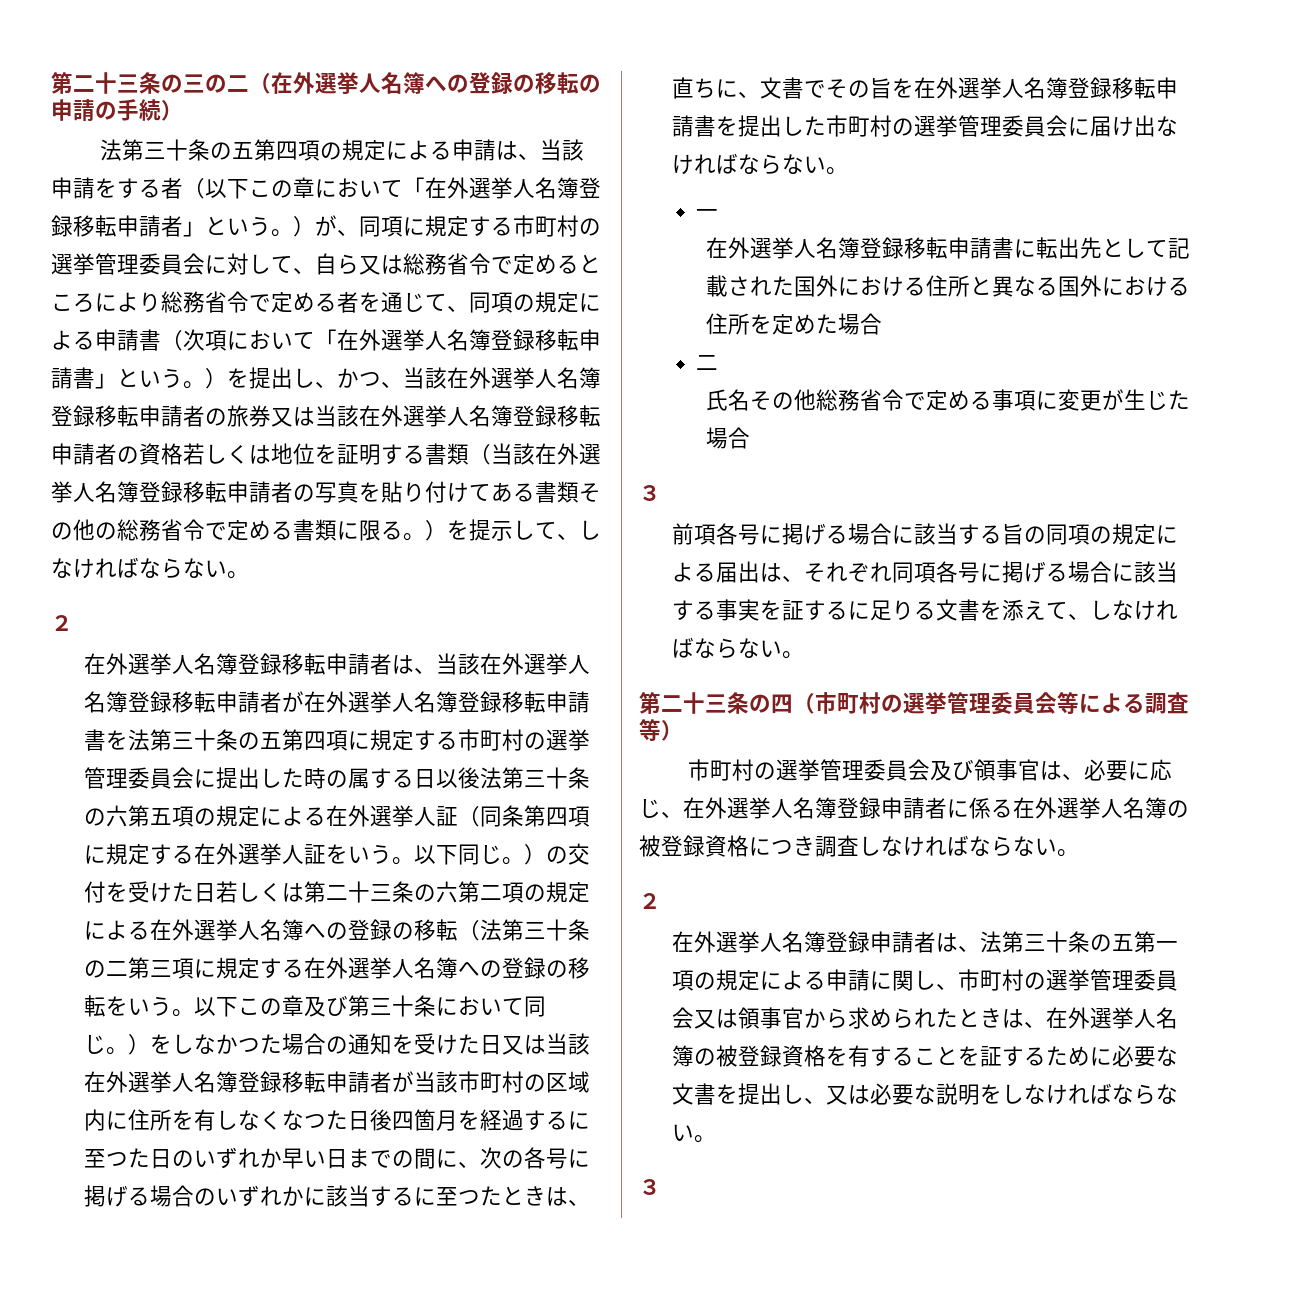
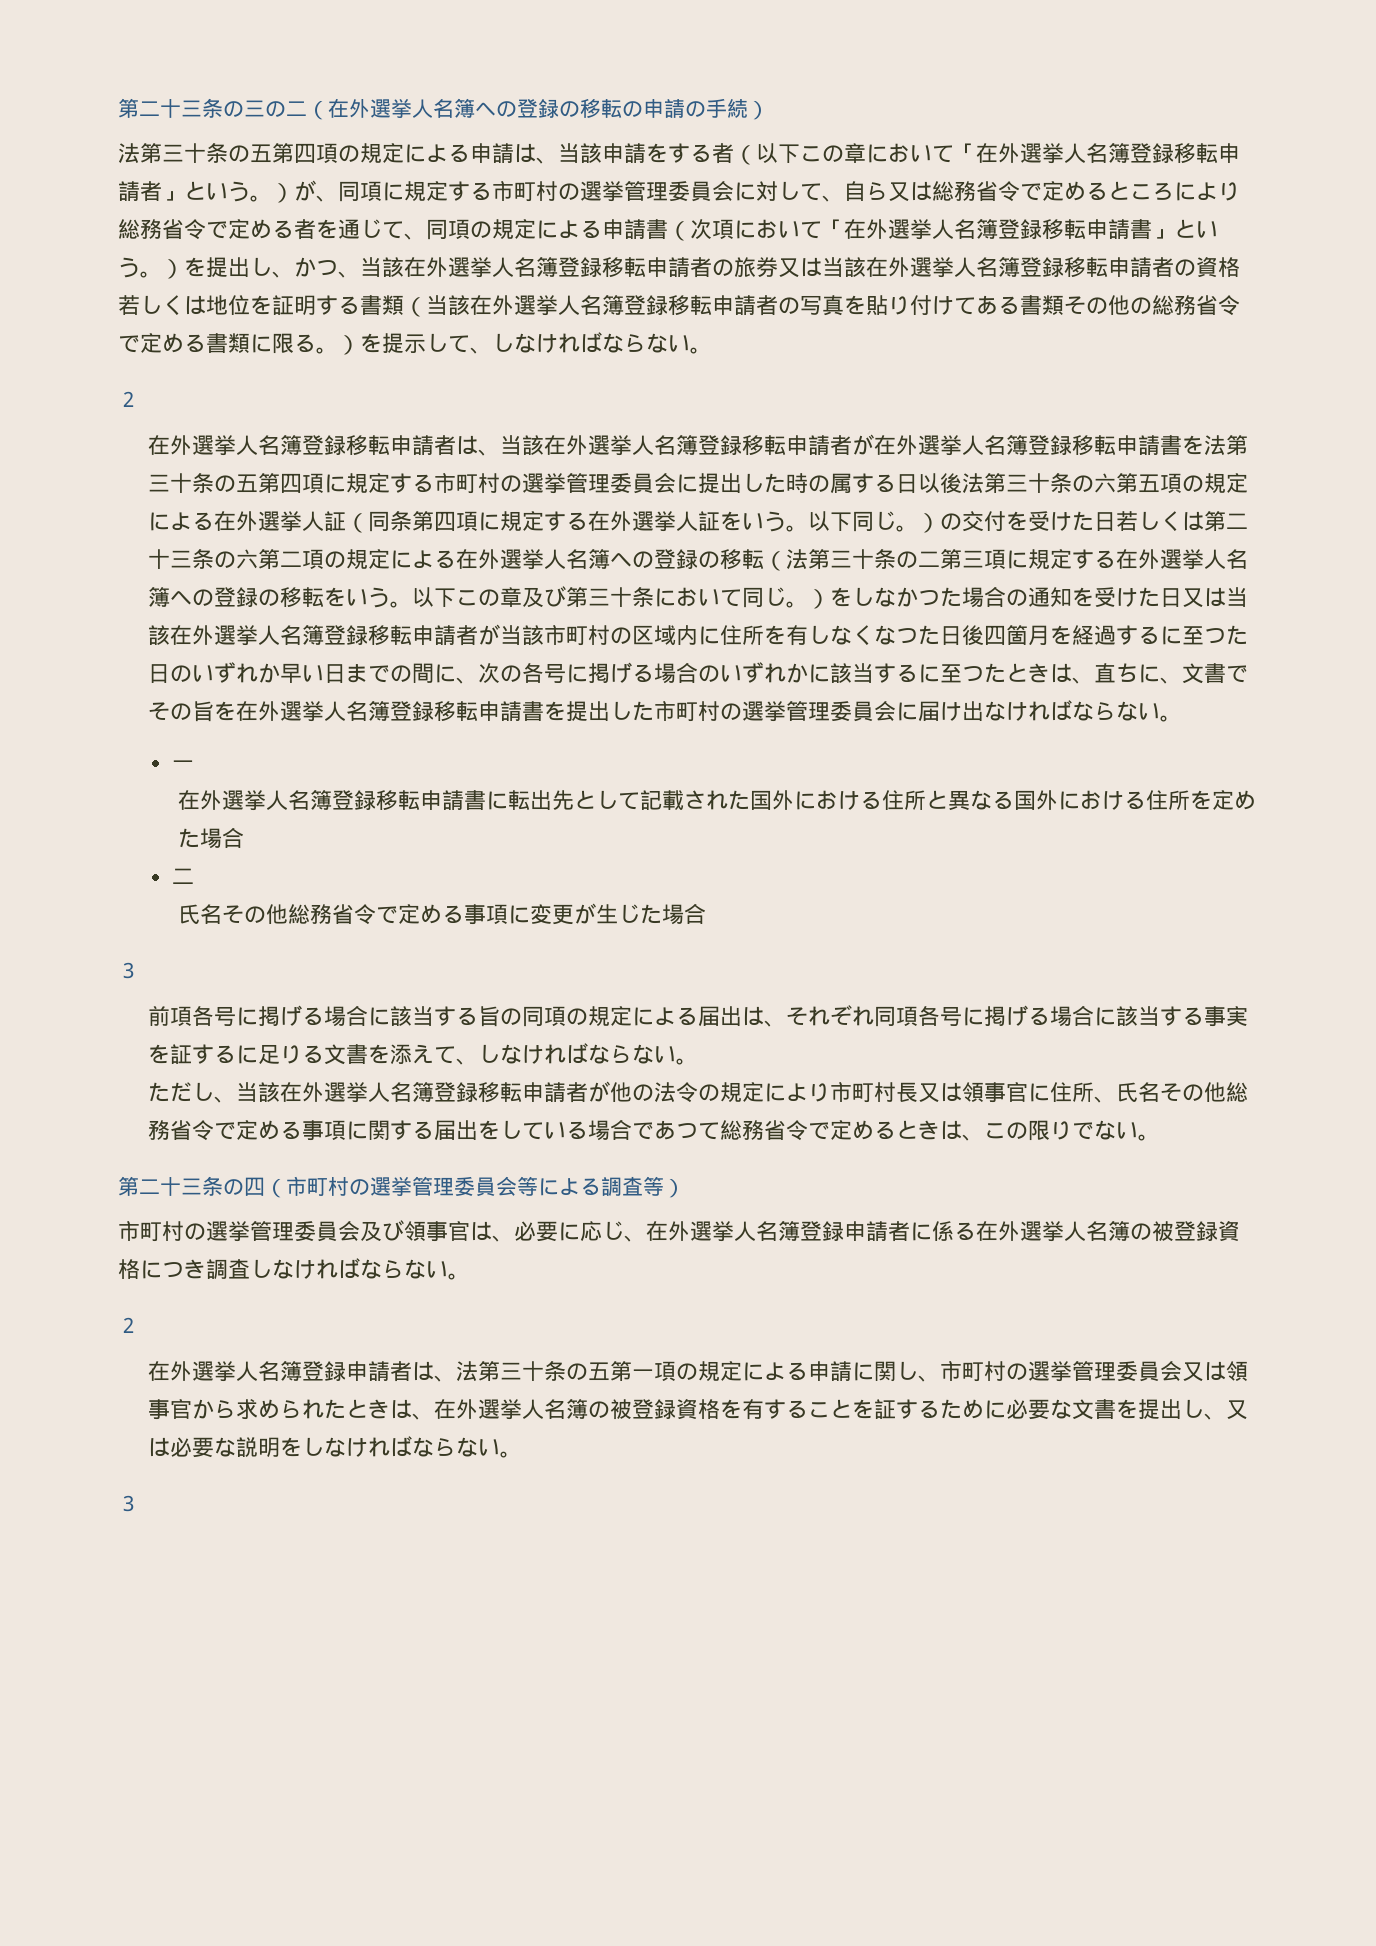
(805, 655) none -> [147,1081,1248,1103] [147,1119,1160,1141] // ただし、当該在外選挙人名簿登録移転申請者が他の法令の規定により市町村長又は領事官に住所、氏名その他総務省令で定める事項に関する届出をしている場合であつて総務省令で定めるときは、この限りでない。

